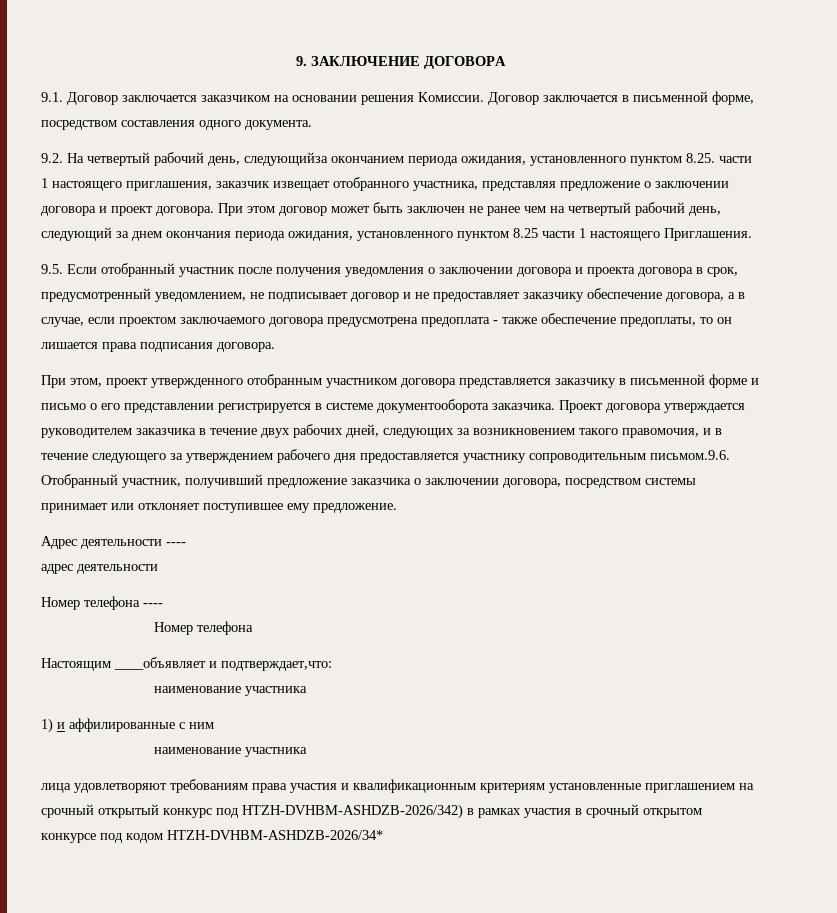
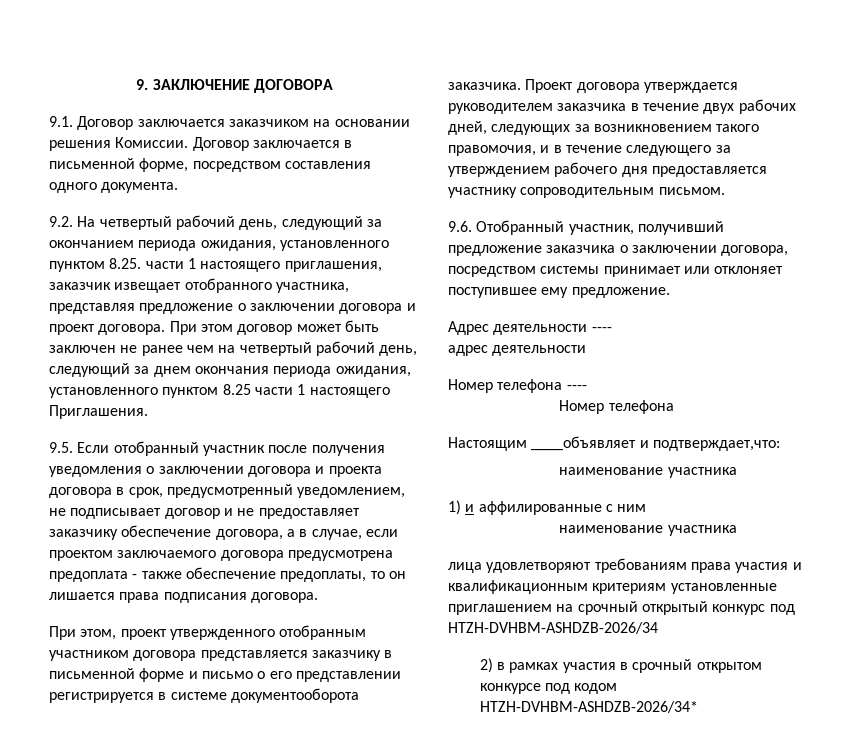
[244,152,328,166] следующийза -> [281,216,382,230] следующий за
[650,450,730,460] письмом.9.6. -> [658,187,725,195] [448,221,472,232] письмом. // 9.6.
[242,804,463,819] HTZH-DVHBM-ASHDZB-2026/342) -> [448,622,658,634] [479,658,493,673] HTZH-DVHBM-ASHDZB-2026/34 // 2)

